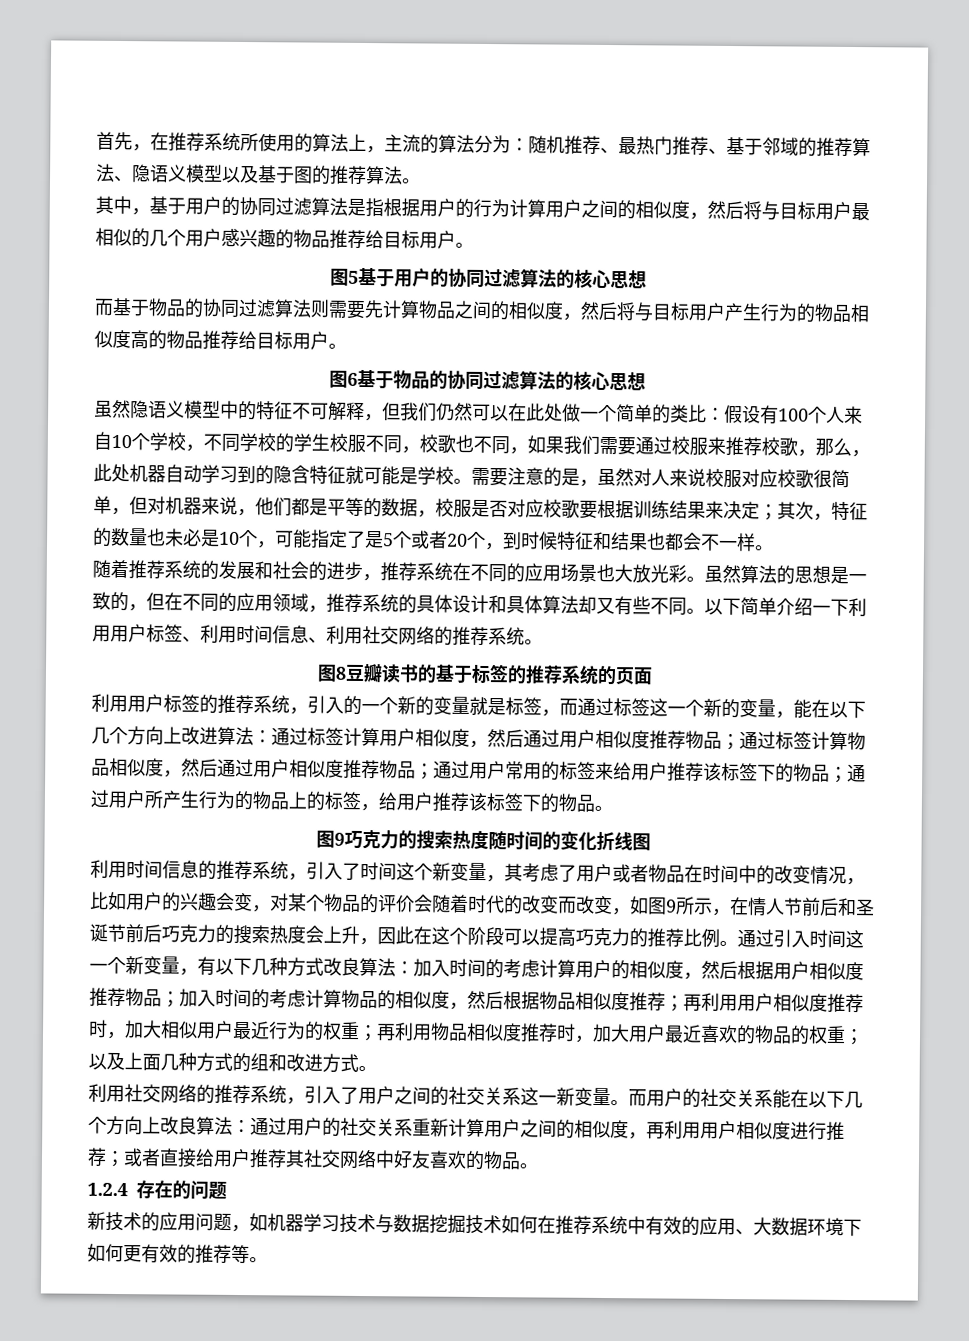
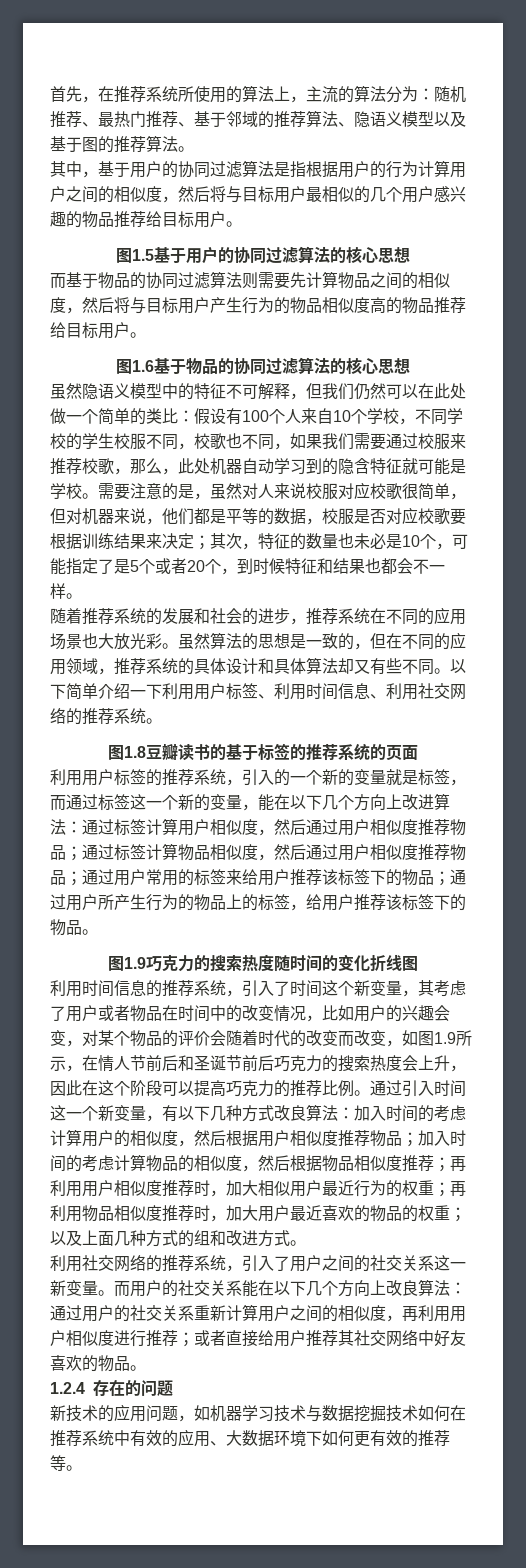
[347,270,359,284] 5 -> [132,249,154,261] 1.5
[346,372,358,386] 6 -> [132,360,154,372] 1.6
[334,666,347,680] 8 -> [124,746,146,758] 1.8
[333,832,345,846] 9 -> [124,957,146,969] 1.9
[666,899,677,913] 9 -> [434,1032,456,1044] 1.9

